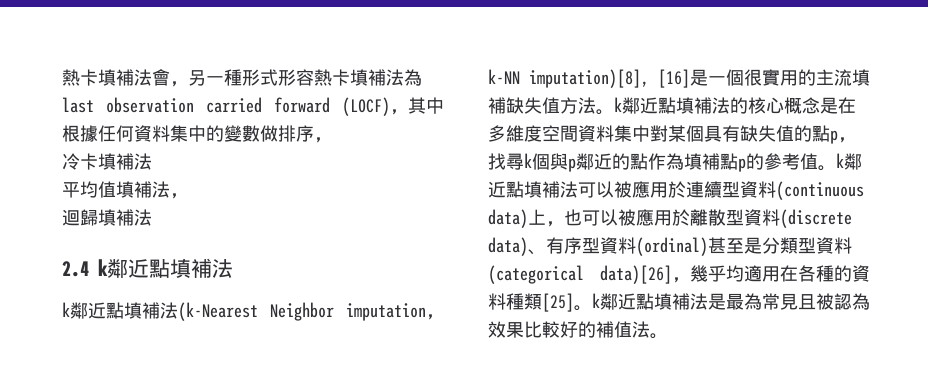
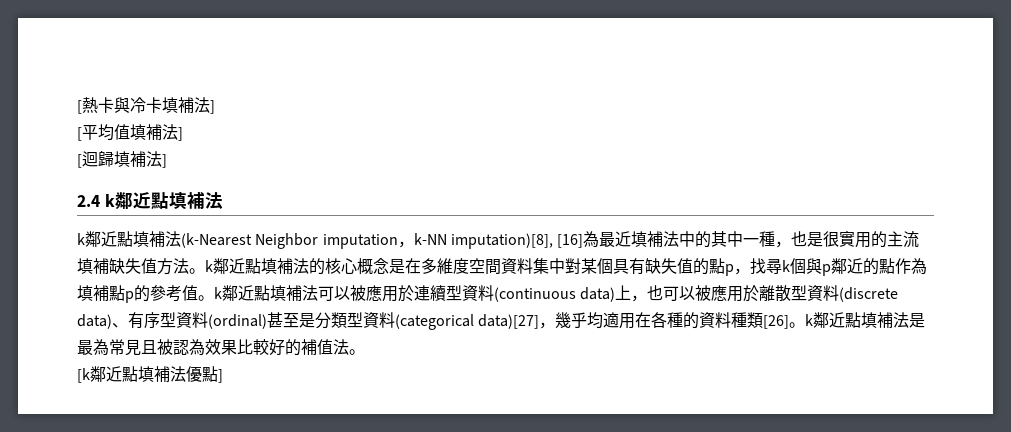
[62,69,422,87] [62,97,444,116] [62,125,332,143] 熱卡填補法會，另一種形式形容熱卡填補法為last observation carried forward (LOCF)，其中根據任何資料集中的變數做排序， // -> [77,97,130,114] [熱卡與
(152, 161) // -> [210,100,215,114] [77,127,82,141] ] // [
[170,193,188,199] ， // -> [178,127,183,141] [77,154,82,168] ] // [
(152, 217) none -> [162,154,167,168] ]
[690,69,744,86] 是一個 -> [583,231,824,248] 為最近填補法中的其中一種，也是
[600,265,672,284] data)[26] -> [478,314,540,329] data)[27]
[542,293,574,312] [25] -> [763,315,790,329] [26]
(668, 336) none -> [77,366,223,383] // [k鄰近點填補法優點]

